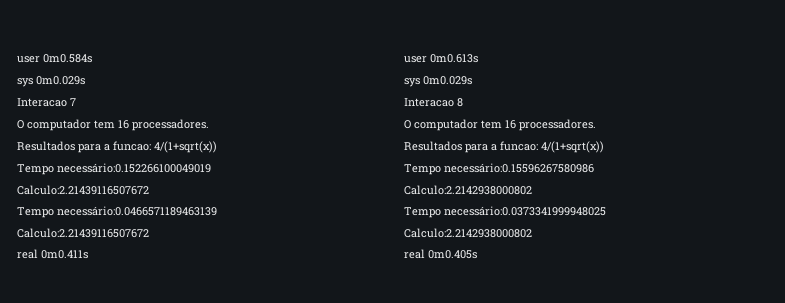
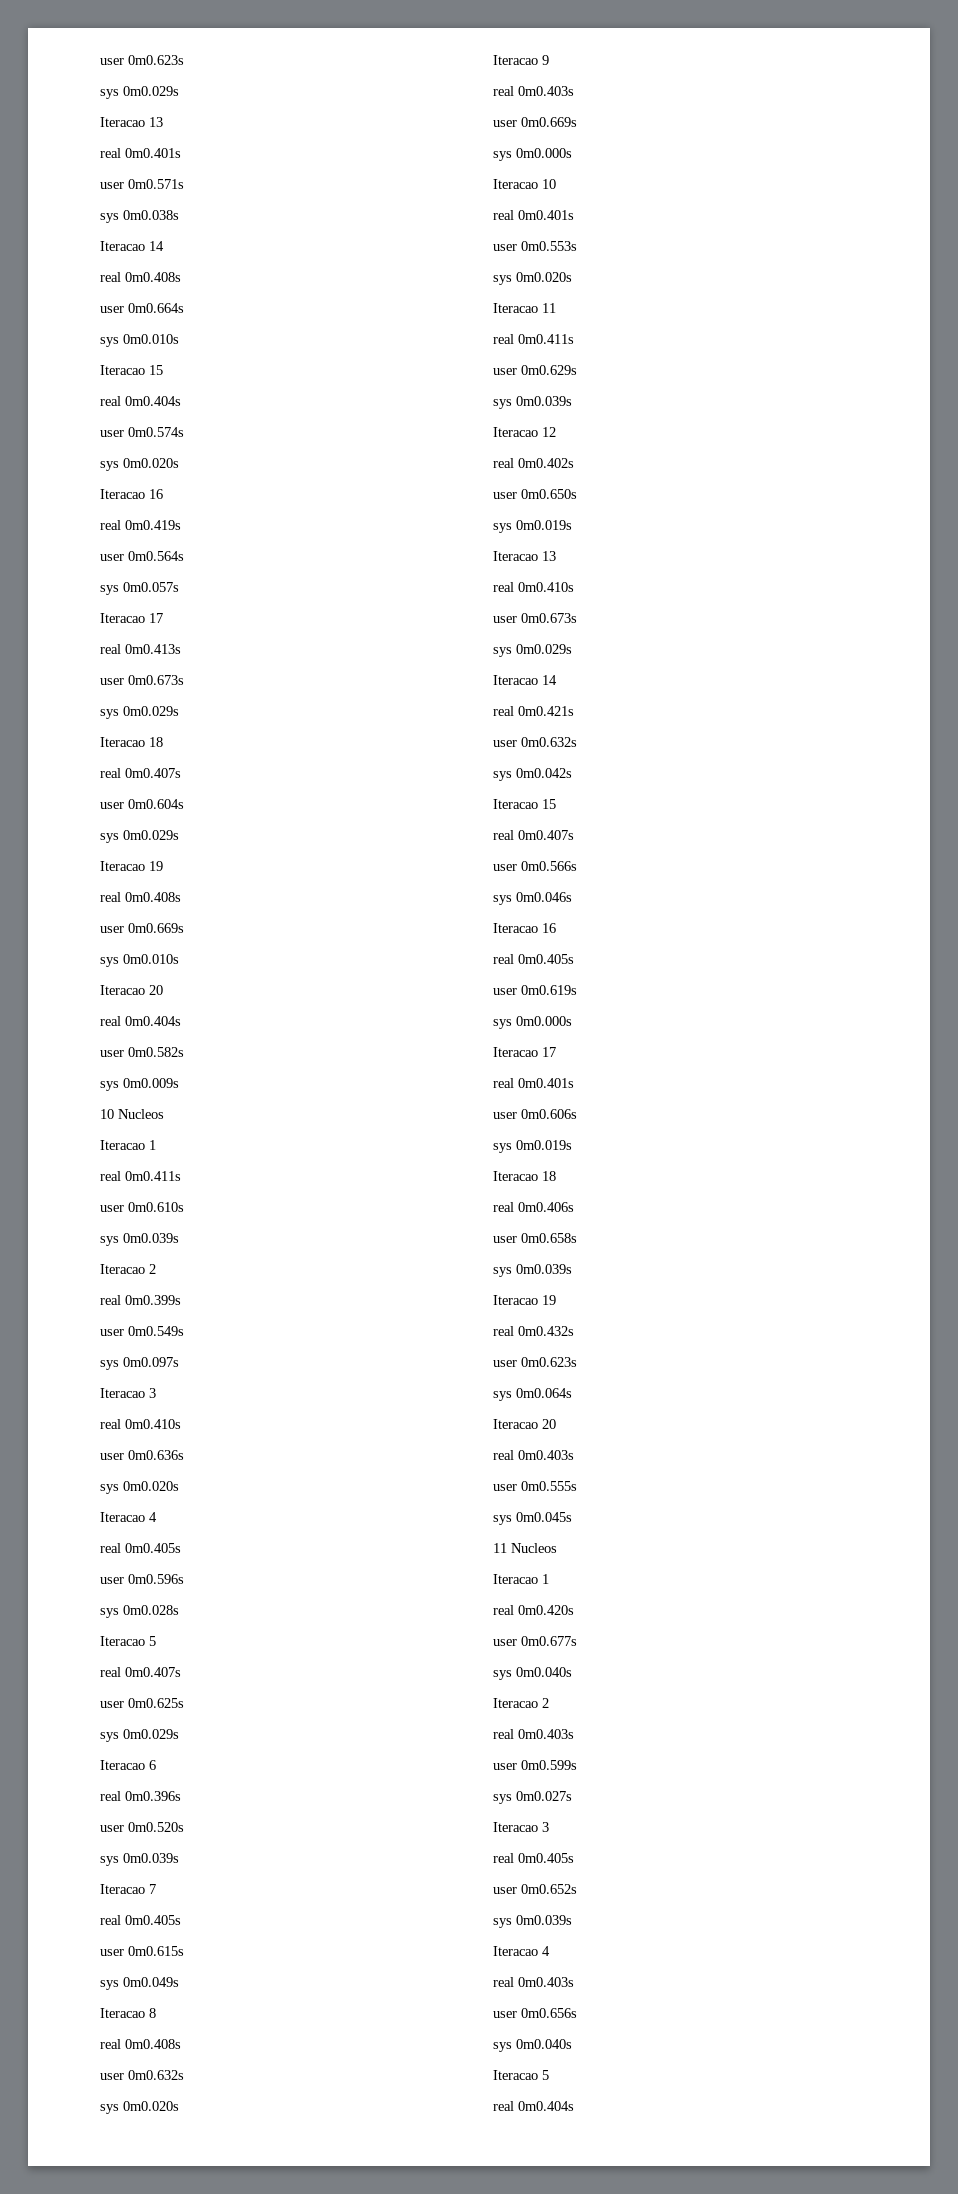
[17,54,92,63] [17,76,85,87] [17,98,76,107] [17,119,209,131] [17,141,217,153] [17,163,211,175] [17,185,149,195] [17,206,217,218] [17,228,149,238] [17,249,88,259] [404,54,478,63] [404,76,472,87] [404,98,463,107] [404,119,596,131] [404,141,604,153] [404,163,594,175] [404,185,532,195] [404,206,606,218] [404,228,532,238] [404,249,477,259] user 0m0.584s // sys 0m0.029s // Interacao 7 // O computador tem 16 processadores. // Resultados para a funcao: 4/(1+sqrt(x)) // Tempo necessário:0.152266100049019 // Calculo:2.21439116507672 // Tempo necessário:0.0466571189463139 // Calculo:2.21439116507672 // real 0m0.411s // user 0m0.613s // sys 0m0.029s // Interacao 8 // O computador tem 16 processadores. // Resultados para a funcao: 4/(1+sqrt(x)) // Tempo necessário:0.15596267580986 // Calculo:2.2142938000802 // Tempo necessário:0.0373341999948025 // Calculo:2.2142938000802 // real 0m0.405s -> [100,55,184,65] [100,86,179,99] [100,117,163,127] [100,148,181,158] [100,179,184,189] [100,210,179,223] [100,241,164,251] [100,272,181,282] [100,303,184,313] [100,334,179,347] [100,365,163,375] [100,396,181,406] [100,427,184,437] [100,458,179,471] [100,489,163,499] [100,520,181,530] [100,551,184,561] [100,582,179,595] [100,613,163,623] [100,644,181,654] [100,675,184,685] [100,706,179,719] [100,737,163,747] [100,768,181,778] [100,799,184,809] [100,830,179,843] [100,861,163,871] [100,892,181,902] [100,923,184,933] [100,954,179,967] [100,985,163,995] [100,1016,181,1026] [100,1047,184,1057] [100,1078,179,1091] [100,1109,164,1119] [100,1140,156,1150] [100,1171,181,1181] [100,1202,184,1212] [100,1233,179,1246] [100,1264,156,1274] [100,1295,181,1305] [100,1326,184,1336] [100,1357,179,1370] [100,1388,156,1398] [100,1419,181,1429] [100,1450,184,1460] [100,1481,179,1494] [100,1512,157,1522] [100,1543,181,1553] [100,1574,184,1584] [100,1605,179,1618] [100,1636,156,1646] [100,1667,181,1677] [100,1698,184,1708] [100,1729,179,1742] [100,1760,156,1770] [100,1791,181,1801] [100,1822,184,1832] [100,1853,179,1866] [100,1884,156,1894] [100,1915,181,1925] [100,1946,184,1956] [100,1977,179,1990] [100,2008,156,2018] [100,2039,181,2049] [100,2070,184,2080] [100,2101,179,2114] [493,55,549,65] [493,86,574,96] [493,117,577,127] [493,148,572,161] [493,179,556,189] [493,210,574,220] [493,241,577,251] [493,272,572,285] [493,303,556,313] [493,334,574,344] [493,365,577,375] [493,396,572,409] [493,427,556,437] [493,458,574,468] [493,489,577,499] [493,520,572,533] [493,551,556,561] [493,582,574,592] [493,613,577,623] [493,644,572,657] [493,675,557,685] [493,706,574,716] [493,737,577,747] [493,768,572,781] [493,799,556,809] [493,830,574,840] [493,861,577,871] [493,892,572,905] [493,923,556,933] [493,954,574,964] [493,985,577,995] [493,1016,572,1029] [493,1047,556,1057] [493,1078,574,1088] [493,1109,577,1119] [493,1140,572,1153] [493,1171,556,1181] [493,1202,574,1212] [493,1233,577,1243] [493,1264,572,1277] [493,1295,556,1305] [493,1326,574,1336] [493,1357,577,1367] [493,1388,572,1401] [493,1419,556,1429] [493,1450,574,1460] [493,1481,577,1491] [493,1512,572,1525] [493,1543,557,1553] [493,1574,549,1584] [493,1605,574,1615] [493,1636,577,1646] [493,1667,572,1680] [493,1698,549,1708] [493,1729,574,1739] [493,1760,577,1770] [493,1791,572,1804] [493,1822,549,1832] [493,1853,574,1863] [493,1884,577,1894] [493,1915,572,1928] [493,1946,550,1956] [493,1977,574,1987] [493,2008,577,2018] [493,2039,572,2052] [493,2070,549,2080] [493,2101,574,2111] user 0m0.623s // sys 0m0.029s // Iteracao 13 // real 0m0.401s // user 0m0.571s // sys 0m0.038s // Iteracao 14 // real 0m0.408s // user 0m0.664s // sys 0m0.010s // Iteracao 15 // real 0m0.404s // user 0m0.574s // sys 0m0.020s // Iteracao 16 // real 0m0.419s // user 0m0.564s // sys 0m0.057s // Iteracao 17 // real 0m0.413s // user 0m0.673s // sys 0m0.029s // Iteracao 18 // real 0m0.407s // user 0m0.604s // sys 0m0.029s // Iteracao 19 // real 0m0.408s // user 0m0.669s // sys 0m0.010s // Iteracao 20 // real 0m0.404s // user 0m0.582s // sys 0m0.009s // 10 Nucleos // Iteracao 1 // real 0m0.411s // user 0m0.610s // sys 0m0.039s // Iteracao 2 // real 0m0.399s // user 0m0.549s // sys 0m0.097s // Iteracao 3 // real 0m0.410s // user 0m0.636s // sys 0m0.020s // Iteracao 4 // real 0m0.405s // user 0m0.596s // sys 0m0.028s // Iteracao 5 // real 0m0.407s // user 0m0.625s // sys 0m0.029s // Iteracao 6 // real 0m0.396s // user 0m0.520s // sys 0m0.039s // Iteracao 7 // real 0m0.405s // user 0m0.615s // sys 0m0.049s // Iteracao 8 // real 0m0.408s // user 0m0.632s // sys 0m0.020s // Iteracao 9 // real 0m0.403s // user 0m0.669s // sys 0m0.000s // Iteracao 10 // real 0m0.401s // user 0m0.553s // sys 0m0.020s // Iteracao 11 // real 0m0.411s // user 0m0.629s // sys 0m0.039s // Iteracao 12 // real 0m0.402s // user 0m0.650s // sys 0m0.019s // Iteracao 13 // real 0m0.410s // user 0m0.673s // sys 0m0.029s // Iteracao 14 // real 0m0.421s // user 0m0.632s // sys 0m0.042s // Iteracao 15 // real 0m0.407s // user 0m0.566s // sys 0m0.046s // Iteracao 16 // real 0m0.405s // user 0m0.619s // sys 0m0.000s // Iteracao 17 // real 0m0.401s // user 0m0.606s // sys 0m0.019s // Iteracao 18 // real 0m0.406s // user 0m0.658s // sys 0m0.039s // Iteracao 19 // real 0m0.432s // user 0m0.623s // sys 0m0.064s // Iteracao 20 // real 0m0.403s // user 0m0.555s // sys 0m0.045s // 11 Nucleos // Iteracao 1 // real 0m0.420s // user 0m0.677s // sys 0m0.040s // Iteracao 2 // real 0m0.403s // user 0m0.599s // sys 0m0.027s // Iteracao 3 // real 0m0.405s // user 0m0.652s // sys 0m0.039s // Iteracao 4 // real 0m0.403s // user 0m0.656s // sys 0m0.040s // Iteracao 5 // real 0m0.404s

